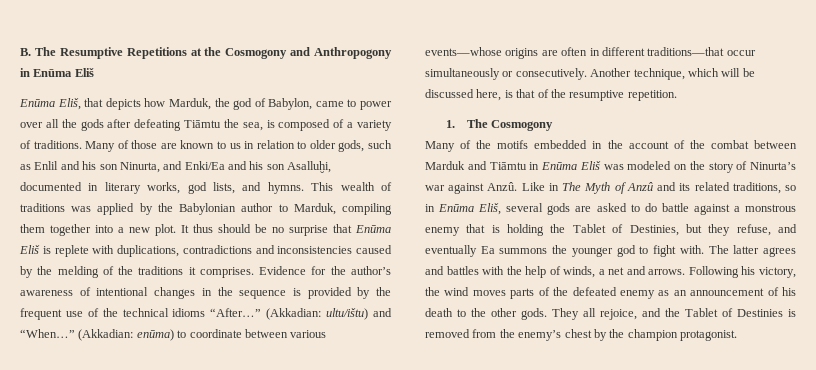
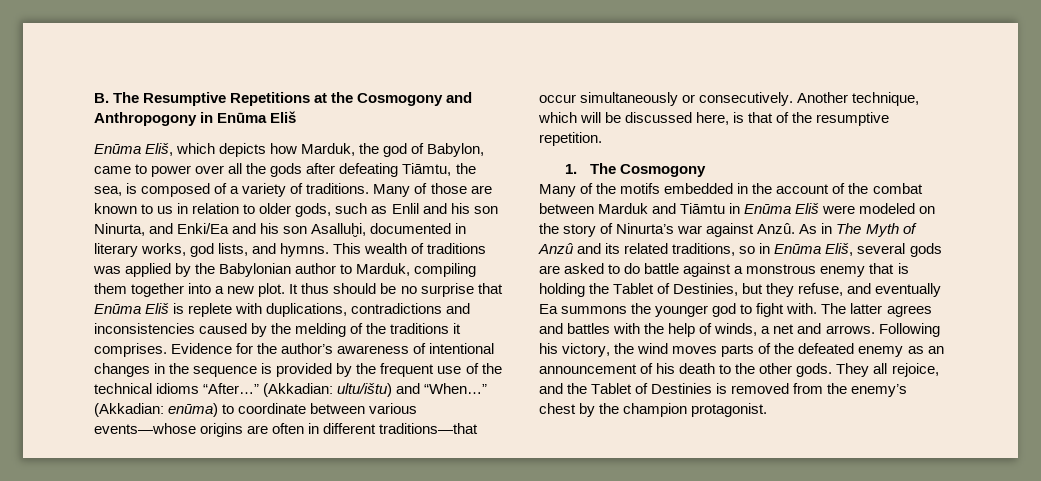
[84,98,104,107] that -> [176,143,216,154] which
[184,120,222,128] Tiāmtu -> [402,163,452,176] Tiāmtu,
[603,164,624,170] was -> [822,205,856,214] were
[521,182,545,191] Like -> [799,224,818,234] As

